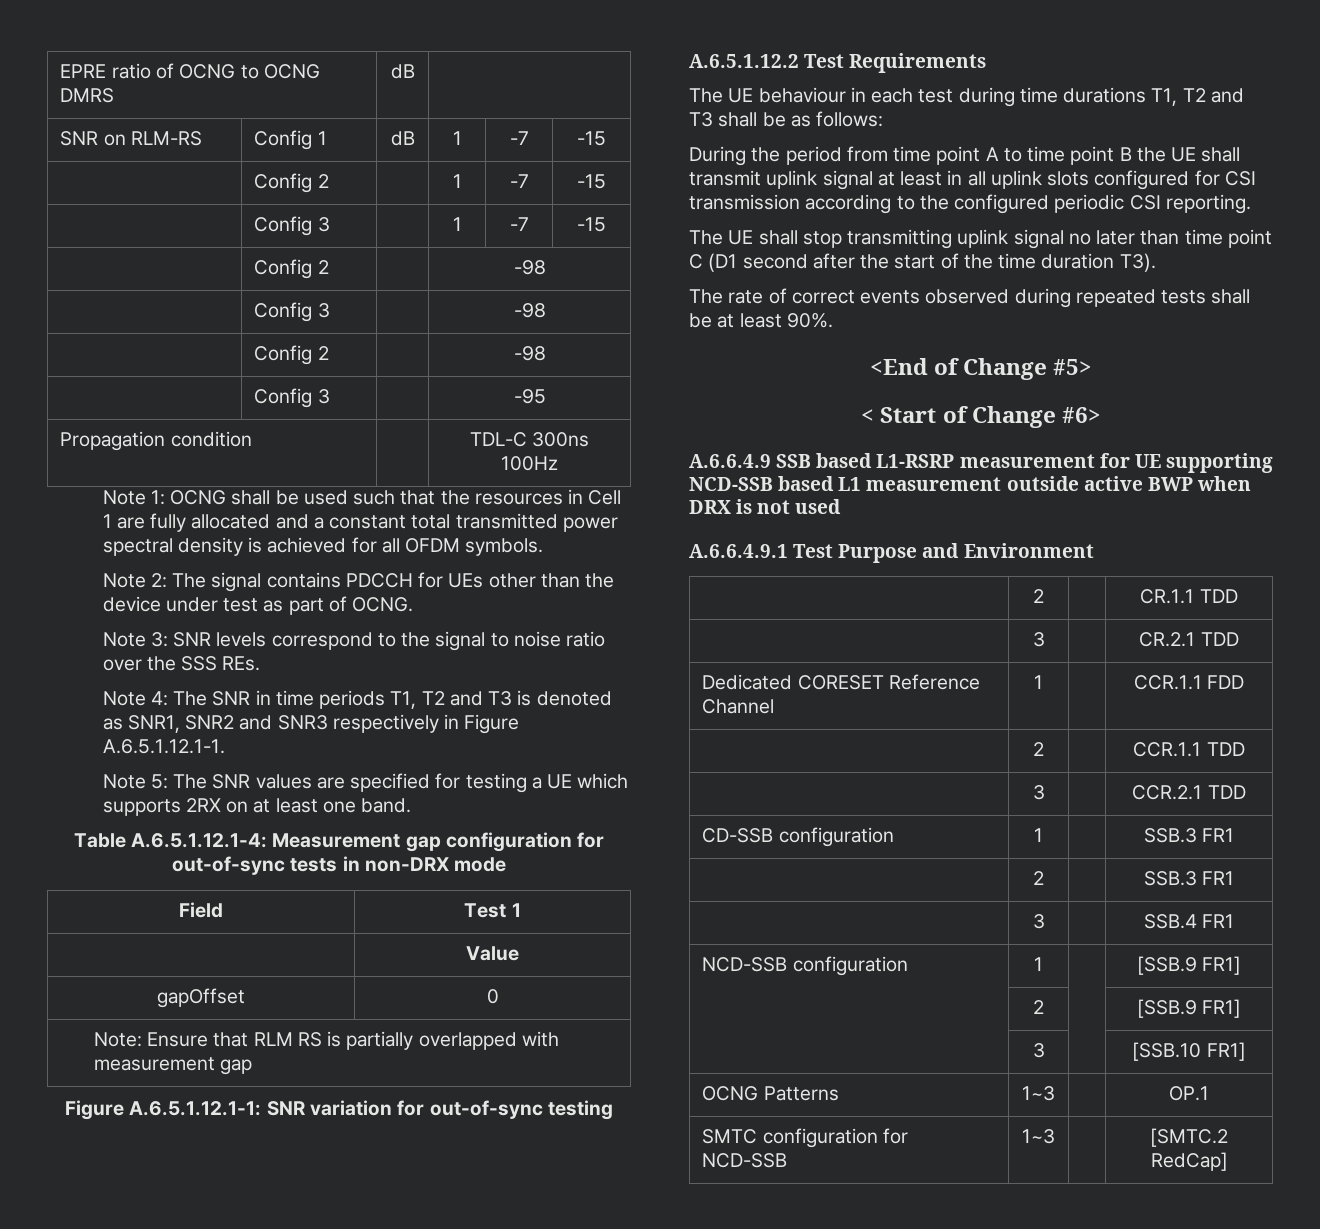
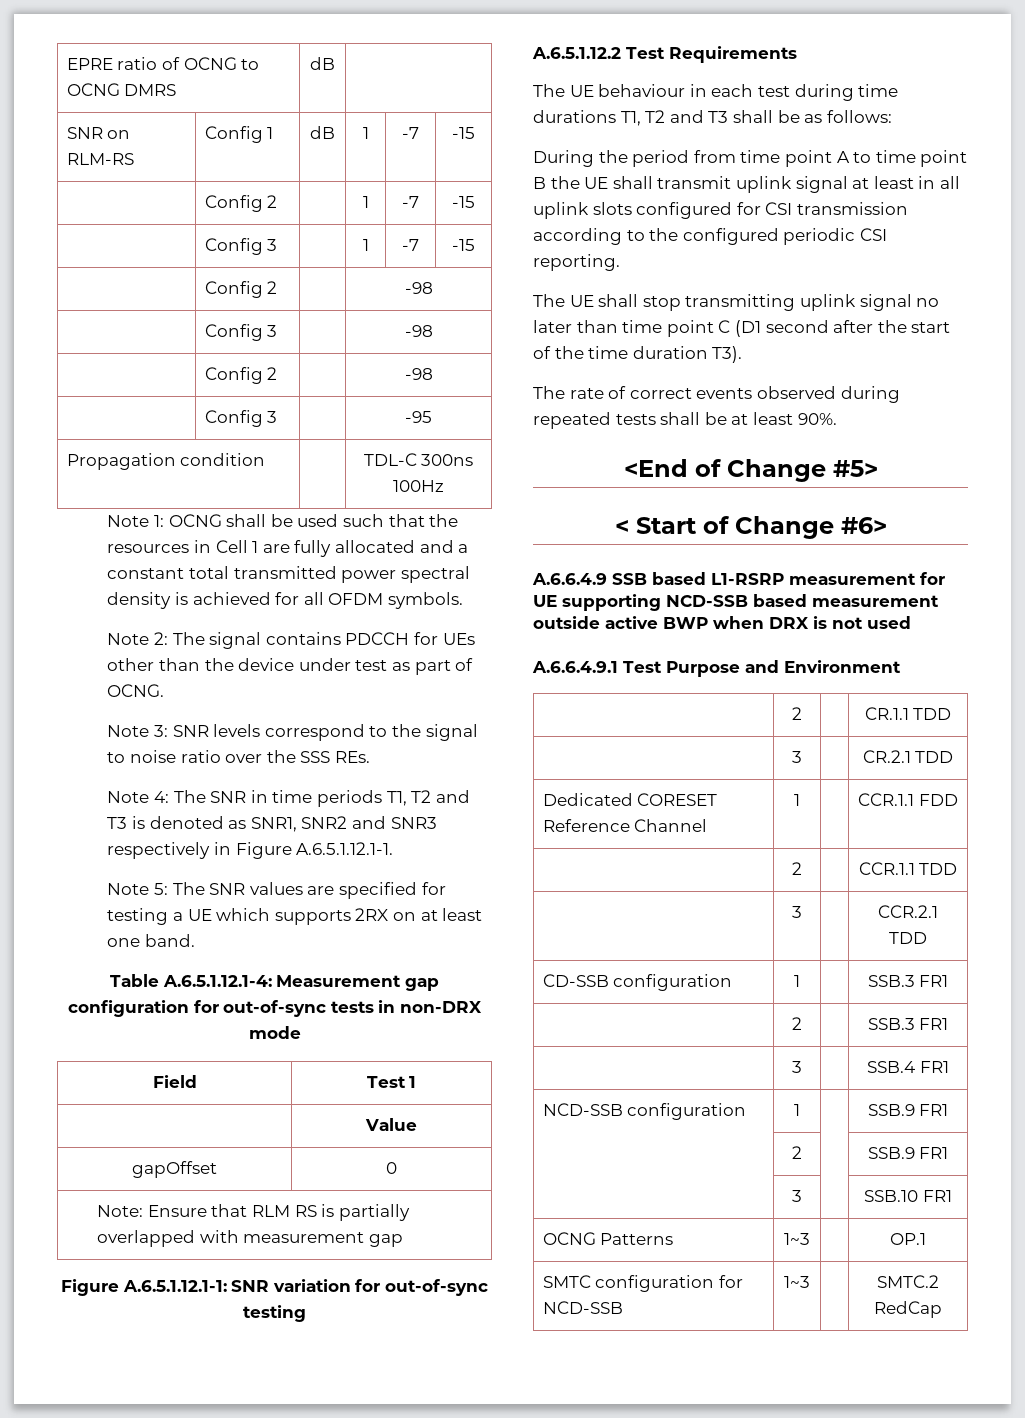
[838,477,862,491] L1 -> (807, 600) none
[1136,956,1242,975] [1033,1000,1044,1014] [1136,999,1242,1018] [1032,1043,1045,1058] [1132,1042,1246,1061] [SSB.9 FR1] // | 2 | | [SSB.9 FR1] // | 3 | | [SSB.10 FR1] -> [867,1104,949,1116] [792,1146,802,1159] [867,1147,949,1159] [792,1190,802,1202] [864,1190,952,1202] SSB.9 FR1 // | 2 | | SSB.9 FR1 // | 3 | | SSB.10 FR1
[1150,1128,1228,1147] [1150,1152,1228,1171] [SMTC.2 RedCap] -> [877,1275,939,1288] [874,1301,942,1318] SMTC.2 RedCap

